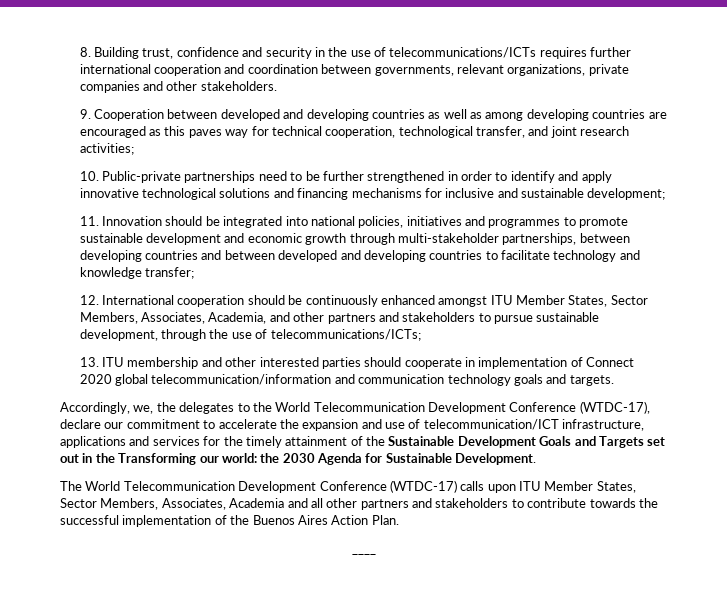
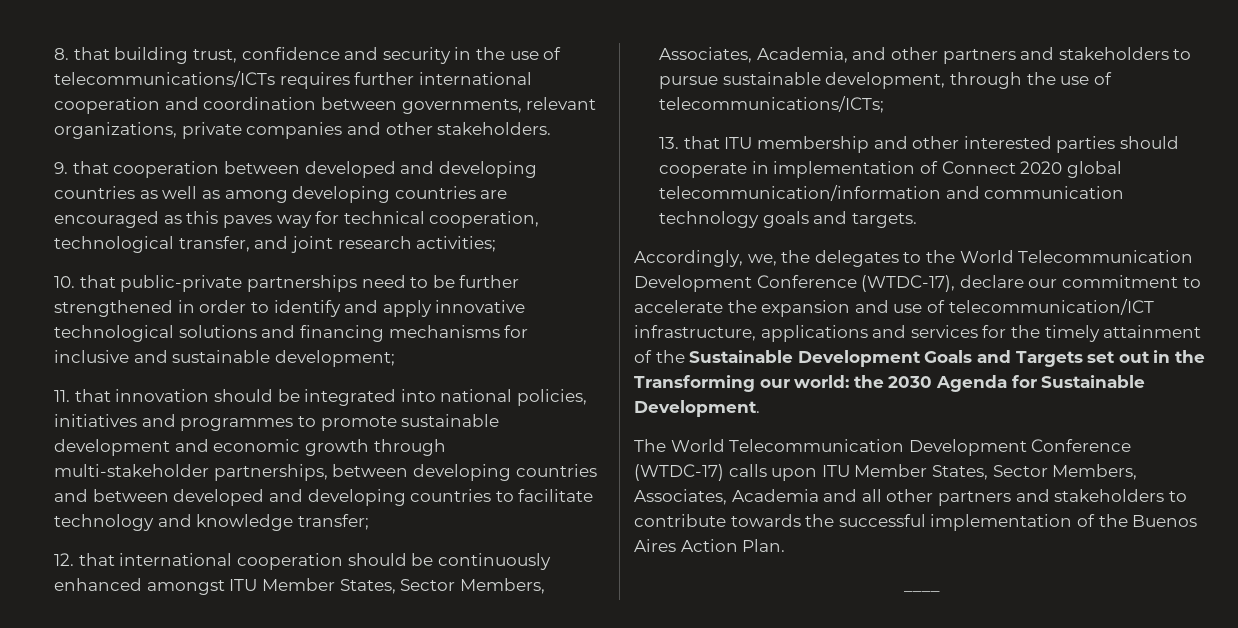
[94,47,140,59] Building -> [73,47,189,64] that building
[94,109,165,121] Cooperation -> [72,161,220,178] that cooperation
[102,171,182,183] Public-private -> [79,275,243,292] that public-private
[102,216,163,226] Innovation -> [74,389,210,402] that innovation
[102,295,175,305] International -> [78,553,233,566] that international
(99, 362) none -> [683,136,720,149] that

